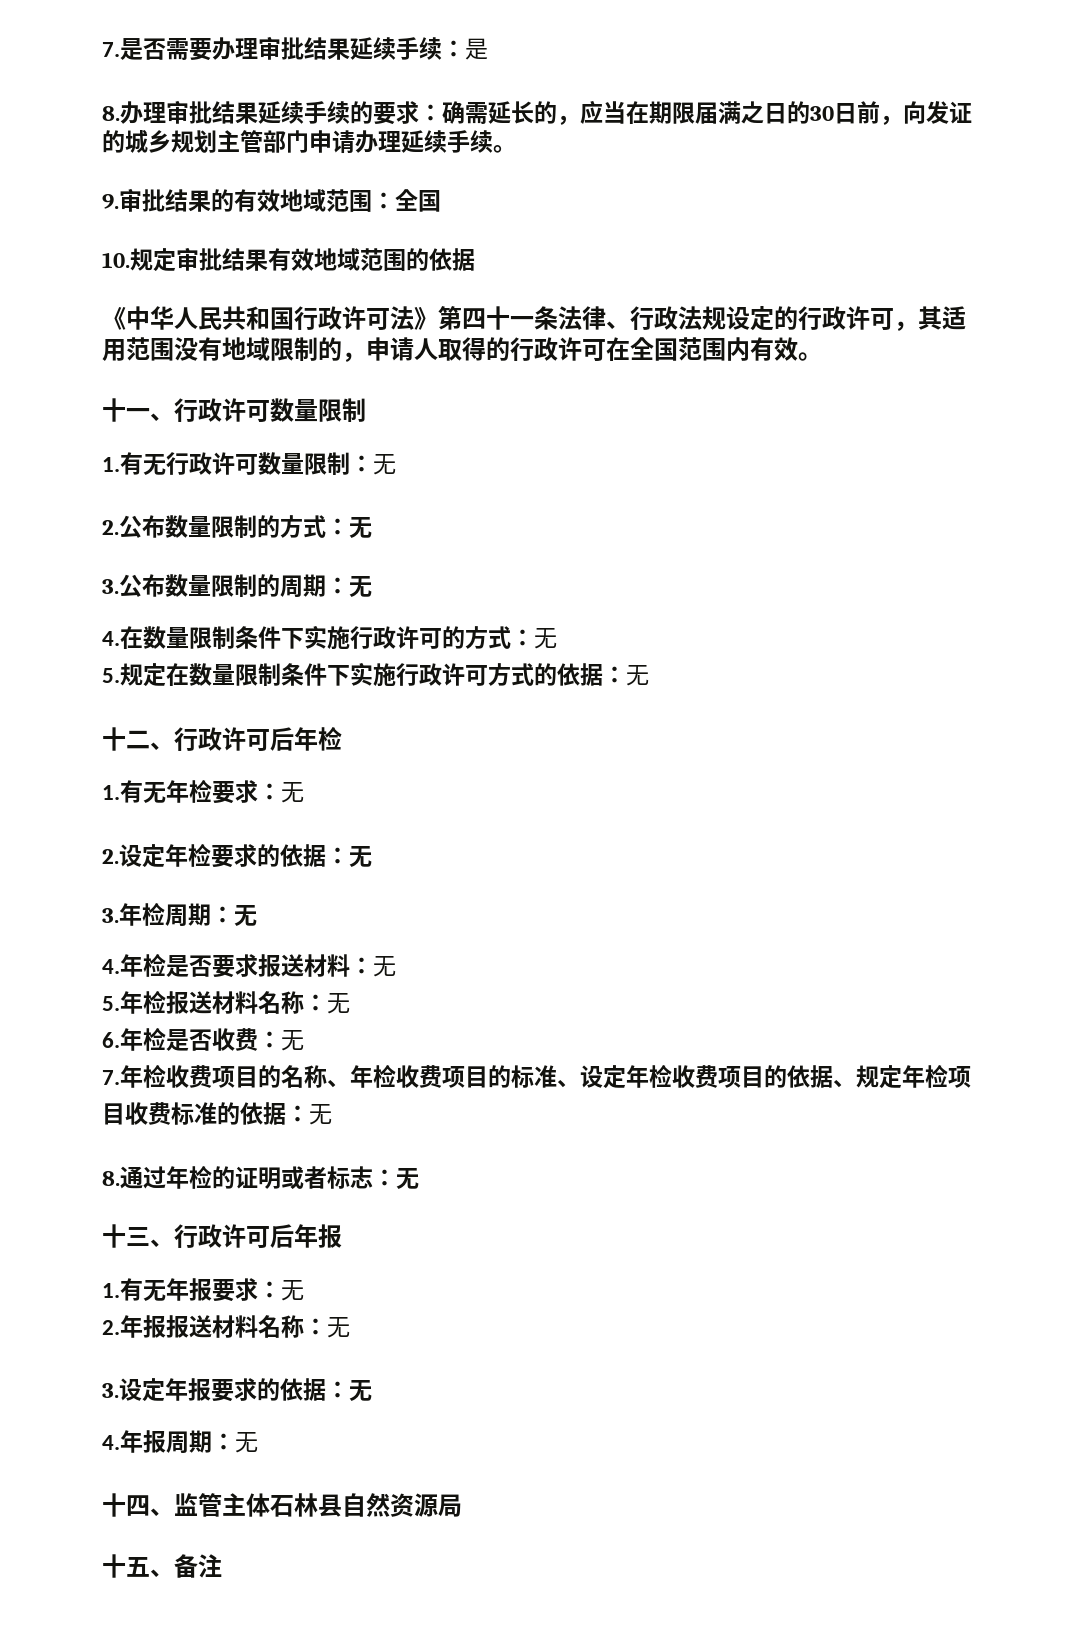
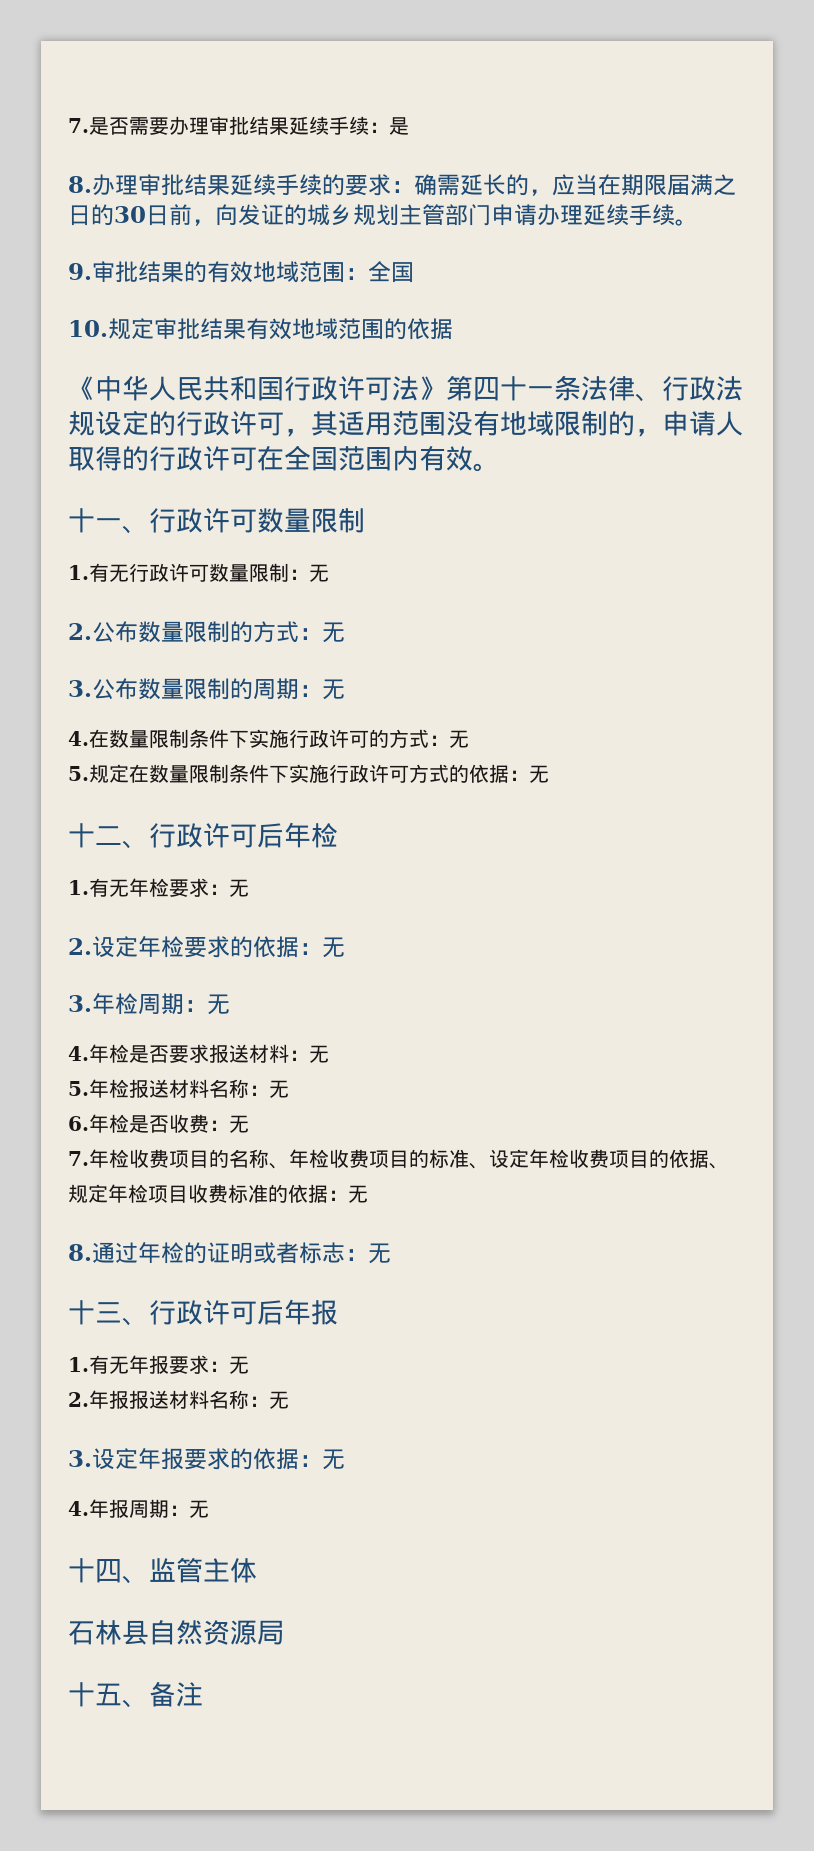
(270, 1505) none -> (257, 1570) //

